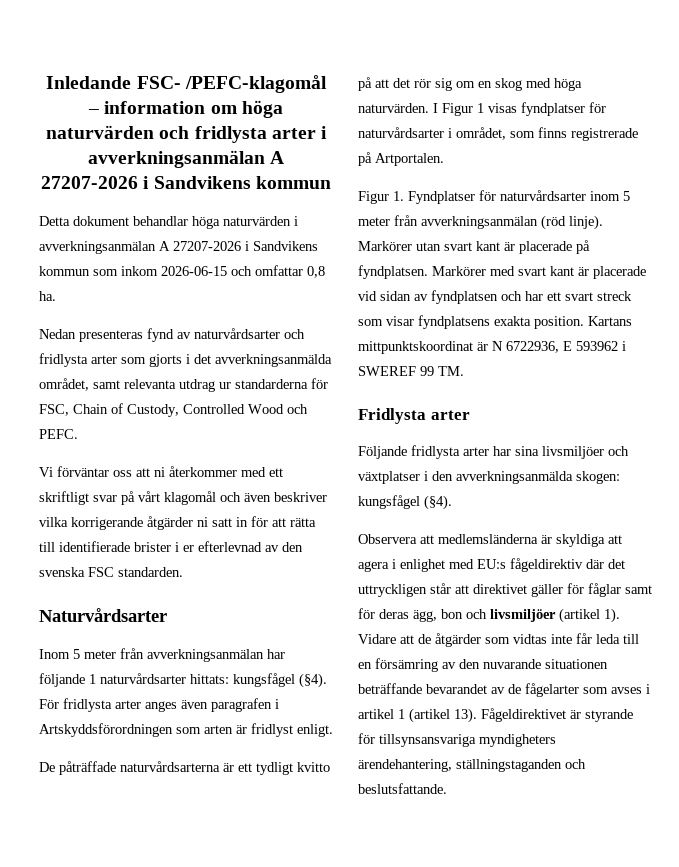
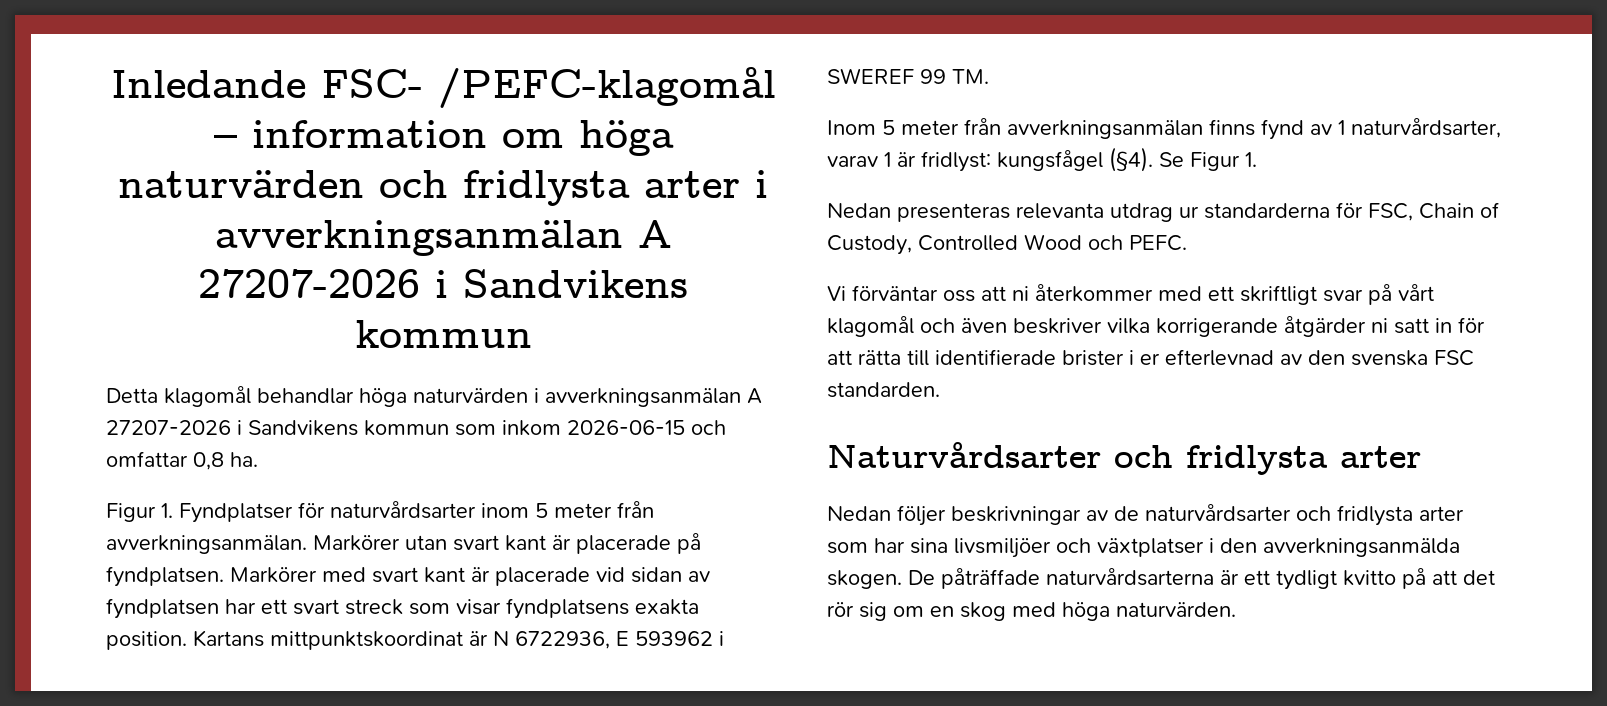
[73,216,129,226] dokument -> [164,386,251,407] klagomål
[39,328,305,342] [39,353,332,367] [39,378,120,391] Nedan presenteras fynd av naturvårdsarter och fridlysta arter som gjorts i det avverkningsanmälda området, samt -> [106,501,654,523] [106,533,701,554] [106,566,710,587] [106,598,699,619] [106,630,724,650] [827,68,989,84] [827,118,1501,140] [827,147,1257,172] [827,203,1010,222] Figur 1. Fyndplatser för naturvårdsarter inom 5 meter från avverkningsanmälan. Markörer utan svart kant är placerade på fyndplatsen. Markörer med svart kant är placerade vid sidan av fyndplatsen har ett svart streck som visar fyndplatsens exakta position. Kartans mittpunktskoordinat är N 6722936, E 593962 i SWEREF 99 TM. // Inom 5 meter från avverkningsanmälan finns fynd av 1 naturvårdsarter, varav 1 är fridlyst: kungsfågel (§4). Se Figur 1. // Nedan presenteras
[39,648,285,662] [39,673,327,688] [39,698,279,712] [39,723,333,737] // Inom 5 meter från avverkningsanmälan har följande 1 naturvårdsarter hittats: kungsfågel (§4). För fridlysta arter anges även paragrafen i Artskyddsförordningen som arten är fridlyst enligt. // -> [1114,445,1421,475] [827,504,1464,526] [827,538,1460,558] [827,570,902,589] och fridlysta arter // Nedan följer beskrivningar av de naturvårdsarter och fridlysta arter som har sina livsmiljöer och växtplatser i den avverkningsanmälda skogen.
[433,102,606,116] [358,127,638,141] [358,152,444,166] [358,190,630,204] [358,215,603,230] [358,240,590,254] [358,265,646,279] [358,290,632,304] [358,315,632,329] [358,341,626,354] [358,366,464,376] [358,408,470,424] [358,445,629,459] [358,471,620,484] [358,495,452,510] [358,534,622,547] [358,558,625,572] [358,583,652,597] [358,608,620,623] [358,633,639,647] [358,658,608,672] [358,683,650,697] [358,708,633,723] [358,733,556,747] [358,759,586,772] [358,783,447,794] I Figur 1 visas fyndplatser för naturvårdsarter i området, som finns registrerade på Artportalen. // Figur 1. Fyndplatser för naturvårdsarter inom 5 meter från avverkningsanmälan (röd linje). Markörer utan svart kant är placerade på fyndplatsen. Markörer med svart kant är placerade vid sidan av fyndplatsen och har ett svart streck som visar fyndplatsens exakta position. Kartans mittpunktskoordinat är N 6722936, E 593962 i SWEREF 99 TM. // Fridlysta arter // Följande fridlysta arter har sina livsmiljöer och växtplatser i den avverkningsanmälda skogen: kungsfågel (§4). // Observera att medlemsländerna är skyldiga att agera i enlighet med EU:s fågeldirektiv där det uttryckligen står att direktivet gäller för fåglar samt för deras ägg, bon och livsmiljöer (artikel 1). Vidare att de åtgärder som vidtas inte får leda till en försämring av den nuvarande situationen beträffande bevarandet av de fågelarter som avses i artikel 1 (artikel 13). Fågeldirektivet är styrande för tillsynsansvariga myndigheters ärendehantering, ställningstaganden och beslutsfattande. -> (1236, 609) none

